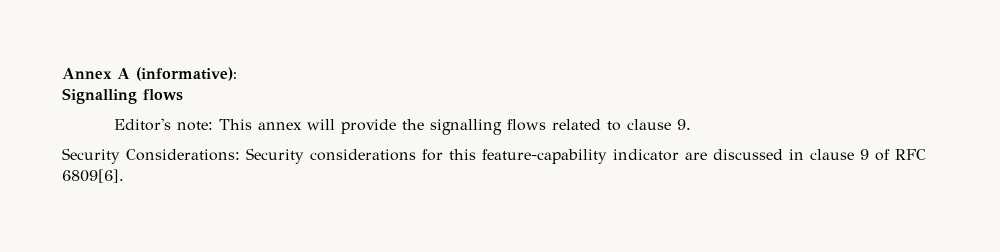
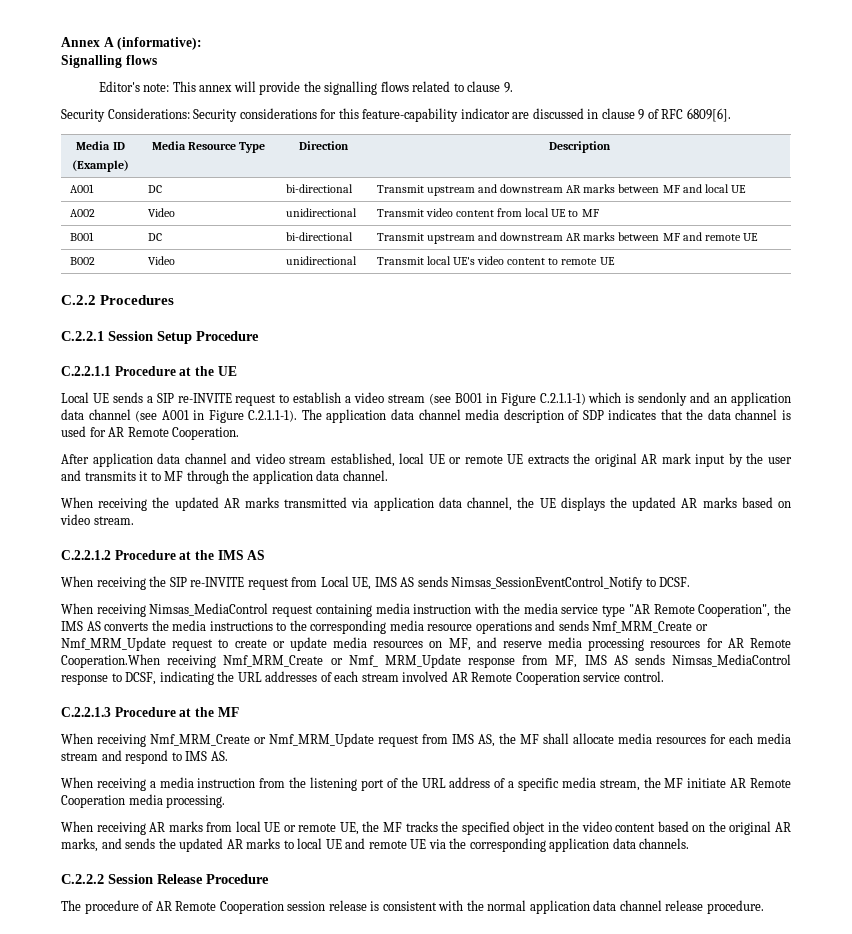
(124, 176) none -> [76,141,125,150] [72,160,129,172] [151,141,266,153] [298,141,349,150] [549,141,611,153] [69,184,94,193] [147,185,162,193] [285,184,353,193] [376,184,746,196] [69,209,95,217] [147,208,175,217] [285,208,357,217] [376,208,599,217] [69,232,94,241] [147,233,162,241] [285,232,353,241] [376,232,758,244] [69,257,95,265] [147,256,175,265] [285,256,357,265] [376,256,615,265] [61,295,175,305] [61,331,259,344] [61,366,237,376] [61,392,791,406] [61,409,791,423] [61,426,240,440] [61,453,792,467] [61,470,388,484] [61,497,792,511] [60,514,134,525] [61,550,266,560] [61,576,691,590] [61,603,792,617] [61,620,708,634] [61,637,791,651] [61,654,791,668] [61,671,664,685] [61,707,239,717] [61,733,791,747] [61,750,228,764] [61,777,792,791] [61,794,226,808] [61,821,791,835] [61,838,690,852] [61,874,269,884] [61,900,764,914] // Media ID // (Example) | Media Resource Type | Direction | Description // A001 | DC | bi-directional | Transmit upstream and downstream AR marks between MF and local UE // A002 | Video | unidirectional | Transmit video content from local UE to MF // B001 | DC | bi-directional | Transmit upstream and downstream AR marks between MF and remote UE // B002 | Video | unidirectional | Transmit local UE's video content to remote UE // C.2.2 Procedures // C.2.2.1 Session Setup Procedure // C.2.2.1.1 Procedure at the UE // Local UE sends a SIP re-INVITE request to establish a video stream (see B001 in Figure C.2.1.1-1) which is sendonly and an application data channel (see A001 in Figure C.2.1.1-1). The application data channel media description of SDP indicates that the data channel is used for AR Remote Cooperation. // After application data channel and video stream established, local UE or remote UE extracts the original AR mark input by the user and transmits it to MF through the application data channel. // When receiving the updated AR marks transmitted via application data channel, the UE displays the updated AR marks based on video stream. // C.2.2.1.2 Procedure at the IMS AS // When receiving the SIP re-INVITE request from Local UE, IMS AS sends Nimsas_SessionEventControl_Notify to DCSF. // When receiving Nimsas_MediaControl request containing media instruction with the media service type "AR Remote Cooperation", the IMS AS converts the media instructions to the corresponding media resource operations and sends Nmf_MRM_Create or Nmf_MRM_Update request to create or update media resources on MF, and reserve media processing resources for AR Remote Cooperation.When receiving Nmf_MRM_Create or Nmf_ MRM_Update response from MF, IMS AS sends Nimsas_MediaControl response to DCSF, indicating the URL addresses of each stream involved AR Remote Cooperation service control. // C.2.2.1.3 Procedure at the MF // When receiving Nmf_MRM_Create or Nmf_MRM_Update request from IMS AS, the MF shall allocate media resources for each media stream and respond to IMS AS. // When receiving a media instruction from the listening port of the URL address of a specific media stream, the MF initiate AR Remote Cooperation media processing. // When receiving AR marks from local UE or remote UE, the MF tracks the specified object in the video content based on the original AR marks, and sends the updated AR marks to local UE and remote UE via the corresponding application data channels. // C.2.2.2 Session Release Procedure // The procedure of AR Remote Cooperation session release is consistent with the normal application data channel release procedure.

